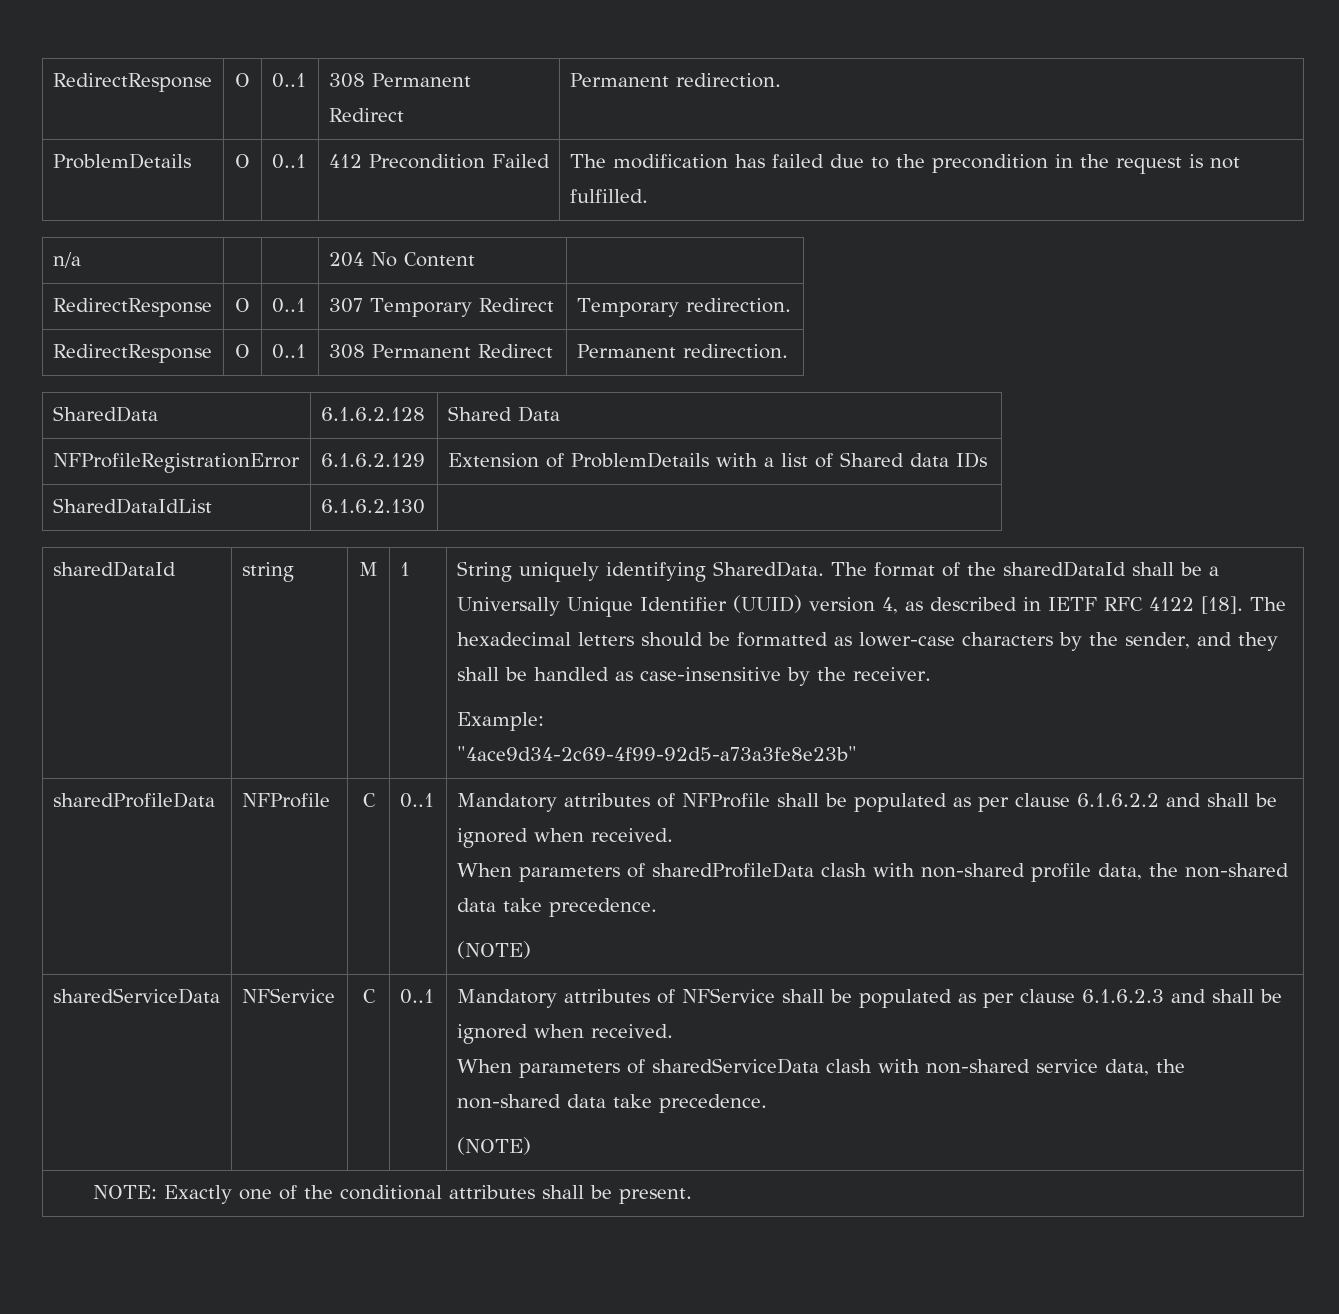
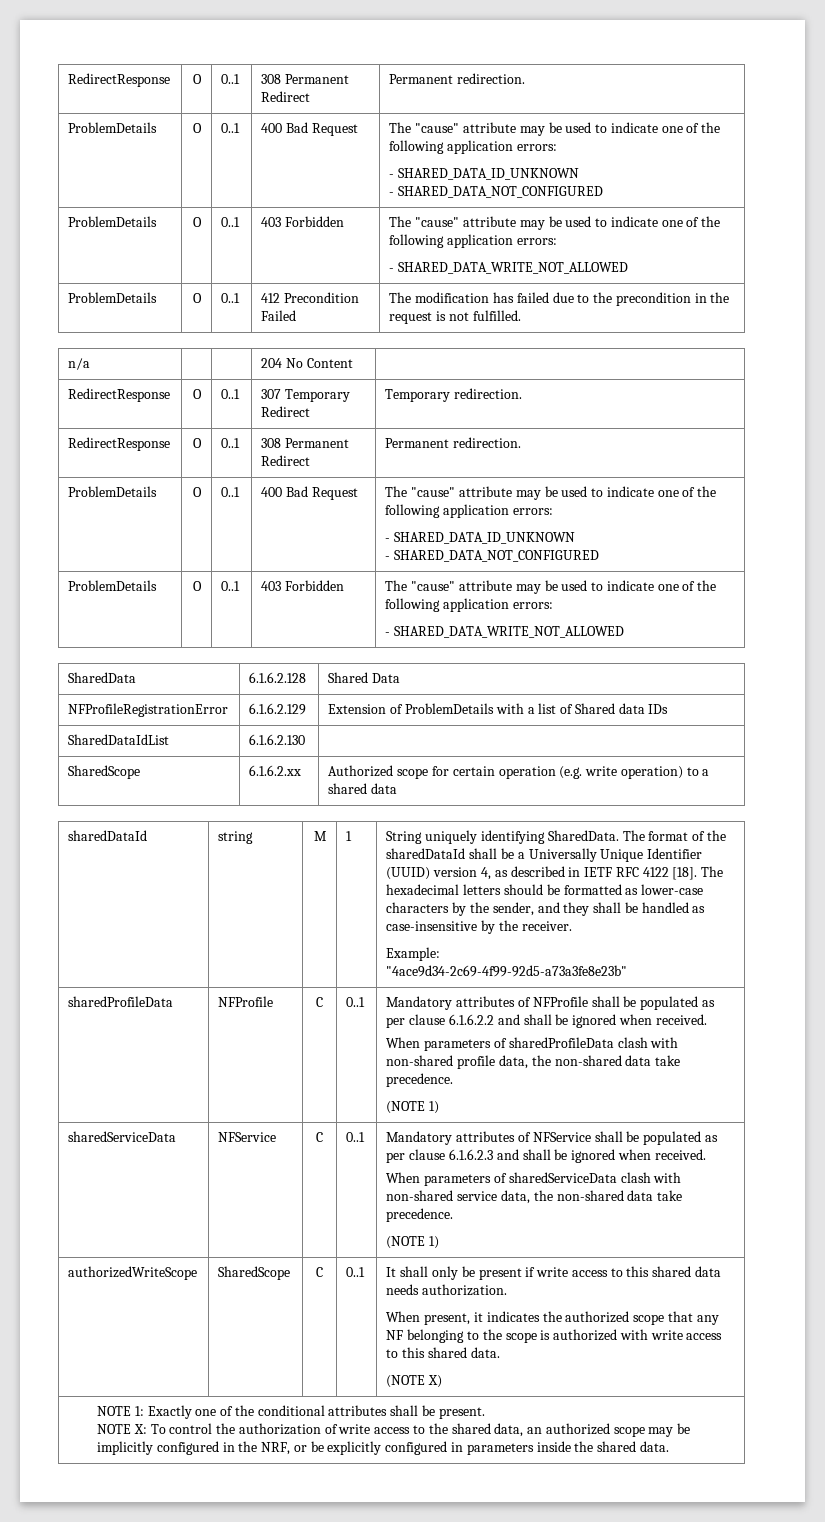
[52,73,212,92] [235,73,250,87] [271,73,306,88] [328,73,471,88] [328,108,404,122] [569,73,781,88] RedirectResponse | O | 0..1 | 308 Permanent Redirect | Permanent redirection. -> [68,73,171,87] [192,74,202,84] [221,74,241,84] [261,74,350,84] [261,91,311,102] [389,73,526,84] [68,122,158,133] [192,123,202,133] [221,123,241,133] [261,122,359,136] [389,122,721,136] [389,140,558,154] [389,168,580,180] [389,186,604,198] [68,216,158,227] [192,217,202,227] [221,217,241,227] [261,216,345,227] [389,216,721,230] [389,234,558,248] [389,262,629,274] RedirectResponse | O | 0..1 | 308 Permanent Redirect | Permanent redirection. // ProblemDetails | O | 0..1 | 400 Bad Request | The "cause" attribute may be used to indicate one of the following application errors: // - SHARED_DATA_ID_UNKNOWN // - SHARED_DATA_NOT_CONFIGURED // ProblemDetails | O | 0..1 | 403 Forbidden | The "cause" attribute may be used to indicate one of the following application errors: // - SHARED_DATA_WRITE_NOT_ALLOWED
(788, 351) none -> [68,486,158,497] [192,487,202,497] [221,487,241,497] [261,486,359,500] [385,486,717,500] [385,504,554,518] [385,532,576,544] [385,550,600,562] [68,580,158,591] [192,581,202,591] [221,581,241,591] [261,580,345,591] [385,580,717,594] [385,598,554,612] [385,626,625,638] // ProblemDetails | O | 0..1 | 400 Bad Request | The "cause" attribute may be used to indicate one of the following application errors: // - SHARED_DATA_ID_UNKNOWN // - SHARED_DATA_NOT_CONFIGURED // ProblemDetails | O | 0..1 | 403 Forbidden | The "cause" attribute may be used to indicate one of the following application errors: // - SHARED_DATA_WRITE_NOT_ALLOWED
(425, 506) none -> [68,765,141,779] [249,765,302,776] [328,765,710,779] [328,783,398,794] // SharedScope | 6.1.6.2.xx | Authorized scope for certain operation (e.g. write operation) to a shared data
[456,941,531,959] (NOTE) -> [386,1101,440,1114] (NOTE 1)
[456,1137,531,1155] [93,1185,158,1199] (NOTE) // NOTE: -> [386,1236,440,1249] [68,1266,198,1280] [218,1266,291,1280] [316,1267,323,1277] [346,1267,366,1277] [386,1266,722,1280] [386,1284,508,1296] [386,1311,719,1325] [386,1329,723,1343] [386,1347,500,1358] [386,1375,443,1388] [96,1406,144,1416] (NOTE 1) // authorizedWriteScope | SharedScope | C | 0..1 | It shall only be present if write access to this shared data needs authorization. // When present, it indicates the authorized scope that any NF belonging to the scope is authorized with write access to this shared data. // (NOTE X) // NOTE 1:
(693, 1196) none -> [96,1423,691,1437] [96,1441,669,1455] // NOTE X: To control the authorization of write access to the shared data, an authorized scope may be implicitly configured in the NRF, or be explicitly configured in parameters inside the shared data.

